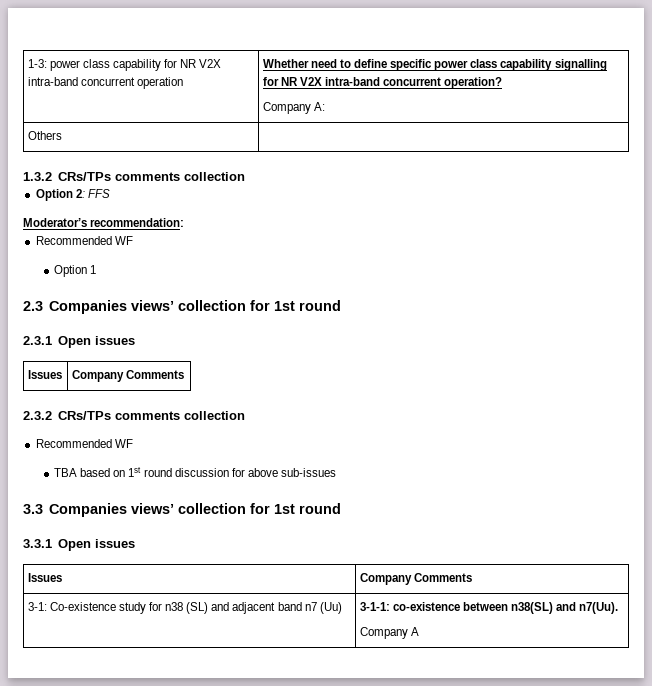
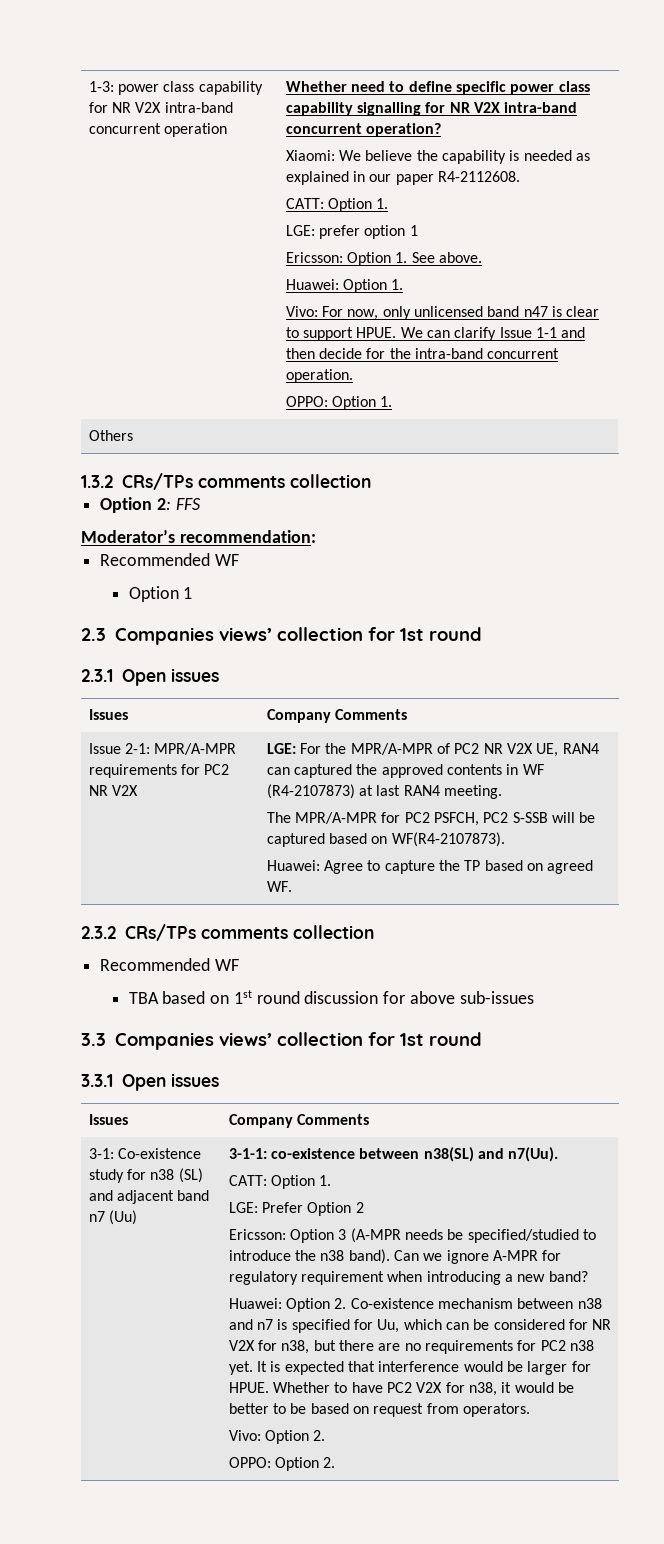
[262,102,325,114] Company A: -> [285,150,590,164] [285,171,520,185] [285,198,389,212] [285,225,418,239] [285,252,482,266] [285,279,404,293] [285,306,600,320] [285,327,586,341] [285,348,560,359] [285,369,353,383] [285,396,393,410] Xiaomi: We believe the capability is needed as explained in our paper R4-2112608. // CATT: Option 1. // LGE: prefer option 1 // Ericsson: Option 1. See above. // Huawei: Option 1. // Vivo: For now, only unlicensed band n47 is clear to support HPUE. We can clarify Issue 1-1 and then decide for the intra-band concurrent operation. // OPPO: Option 1.
(184, 374) none -> [88,743,237,755] [88,764,230,778] [88,785,139,796] [266,743,599,757] [266,764,544,778] [266,784,502,799] [266,812,596,826] [266,832,505,847] [266,860,594,874] [266,881,292,892] // Issue 2-1: MPR/A-MPR requirements for PC2 NR V2X | LGE: For the MPR/A-MPR of PC2 NR V2X UE, RAN4 can captured the approved contents in WF (R4-2107873) at last RAN4 meeting. // The MPR/A-MPR for PC2 PSFCH, PC2 S-SSB will be captured based on WF(R4-2107873). // Huawei: Agree to capture the TP based on agreed WF.
[359,627,419,639] Company A -> [228,1175,332,1189] [228,1202,364,1216] [228,1228,596,1243] [228,1249,562,1264] [228,1271,588,1285] [228,1298,602,1312] [228,1319,612,1333] [228,1340,594,1354] [228,1361,591,1375] [228,1382,574,1396] [228,1403,530,1417] [228,1430,326,1444] [228,1457,336,1471] CATT: Option 1. // LGE: Prefer Option 2 // Ericsson: Option 3 (A-MPR needs be specified/studied to introduce the n38 band). Can we ignore A-MPR for regulatory requirement when introducing a new band? // Huawei: Option 2. Co-existence mechanism between n38 and n7 is specified for Uu, which can be considered for NR V2X for n38, but there are no requirements for PC2 n38 yet. It is expected that interference would be larger for HPUE. Whether to have PC2 V2X for n38, it would be better to be based on request from operators. // Vivo: Option 2. // OPPO: Option 2.

